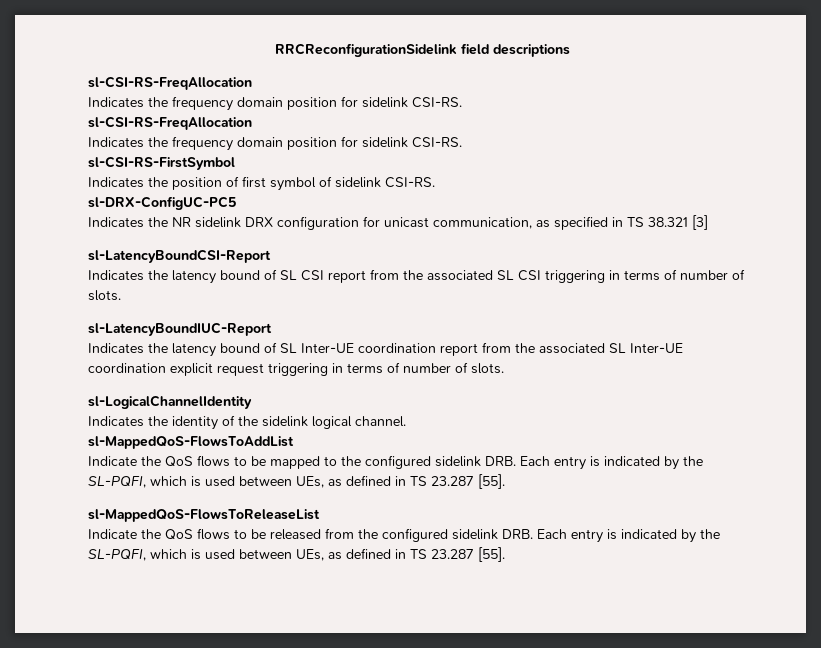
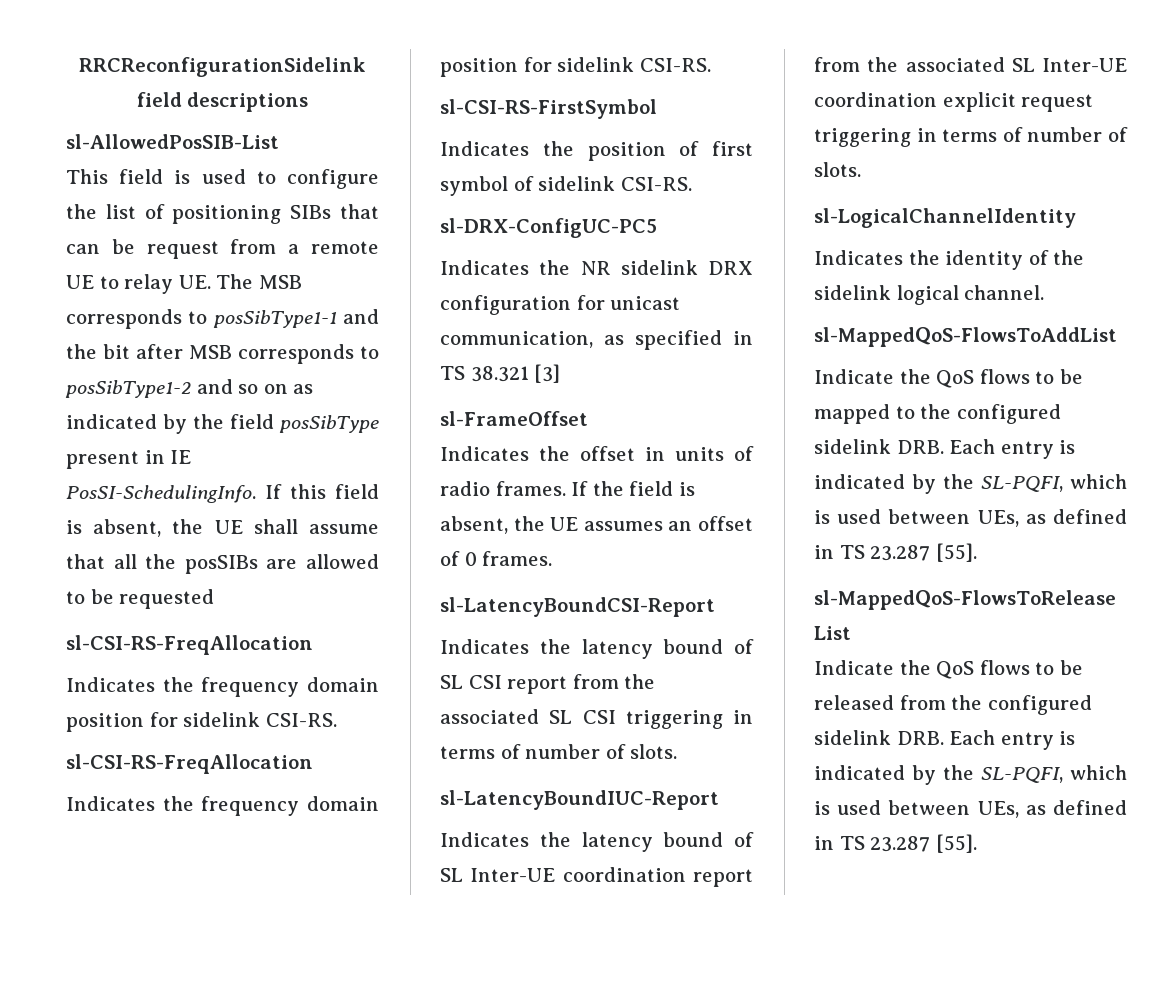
(570, 50) none -> [66,134,279,149] [66,169,379,189] [66,204,379,224] [66,239,379,259] [66,274,302,294] [66,309,379,329] [66,344,379,364] [65,379,314,398] [66,414,380,434] [66,450,192,469] [66,484,379,503] [66,519,380,537] [66,554,379,574] [66,589,215,609] // sl-AllowedPosSIB-List // This field is used to configure the list of positioning SIBs that can be request from a remote UE to relay UE. The MSB corresponds to posSibType1-1 and the bit after MSB corresponds to posSibType1-2 and so on as indicated by the field posSibType present in IE PosSI-SchedulingInfo. If this field is absent, the UE shall assume that all the posSIBs are allowed to be requested
(708, 222) none -> [440,411,588,426] [440,446,754,461] [440,481,695,496] [440,516,753,534] [440,551,553,566] // sl-FrameOffset // Indicates the offset in units of radio frames. If the field is absent, the UE assumes an offset of 0 frames.

